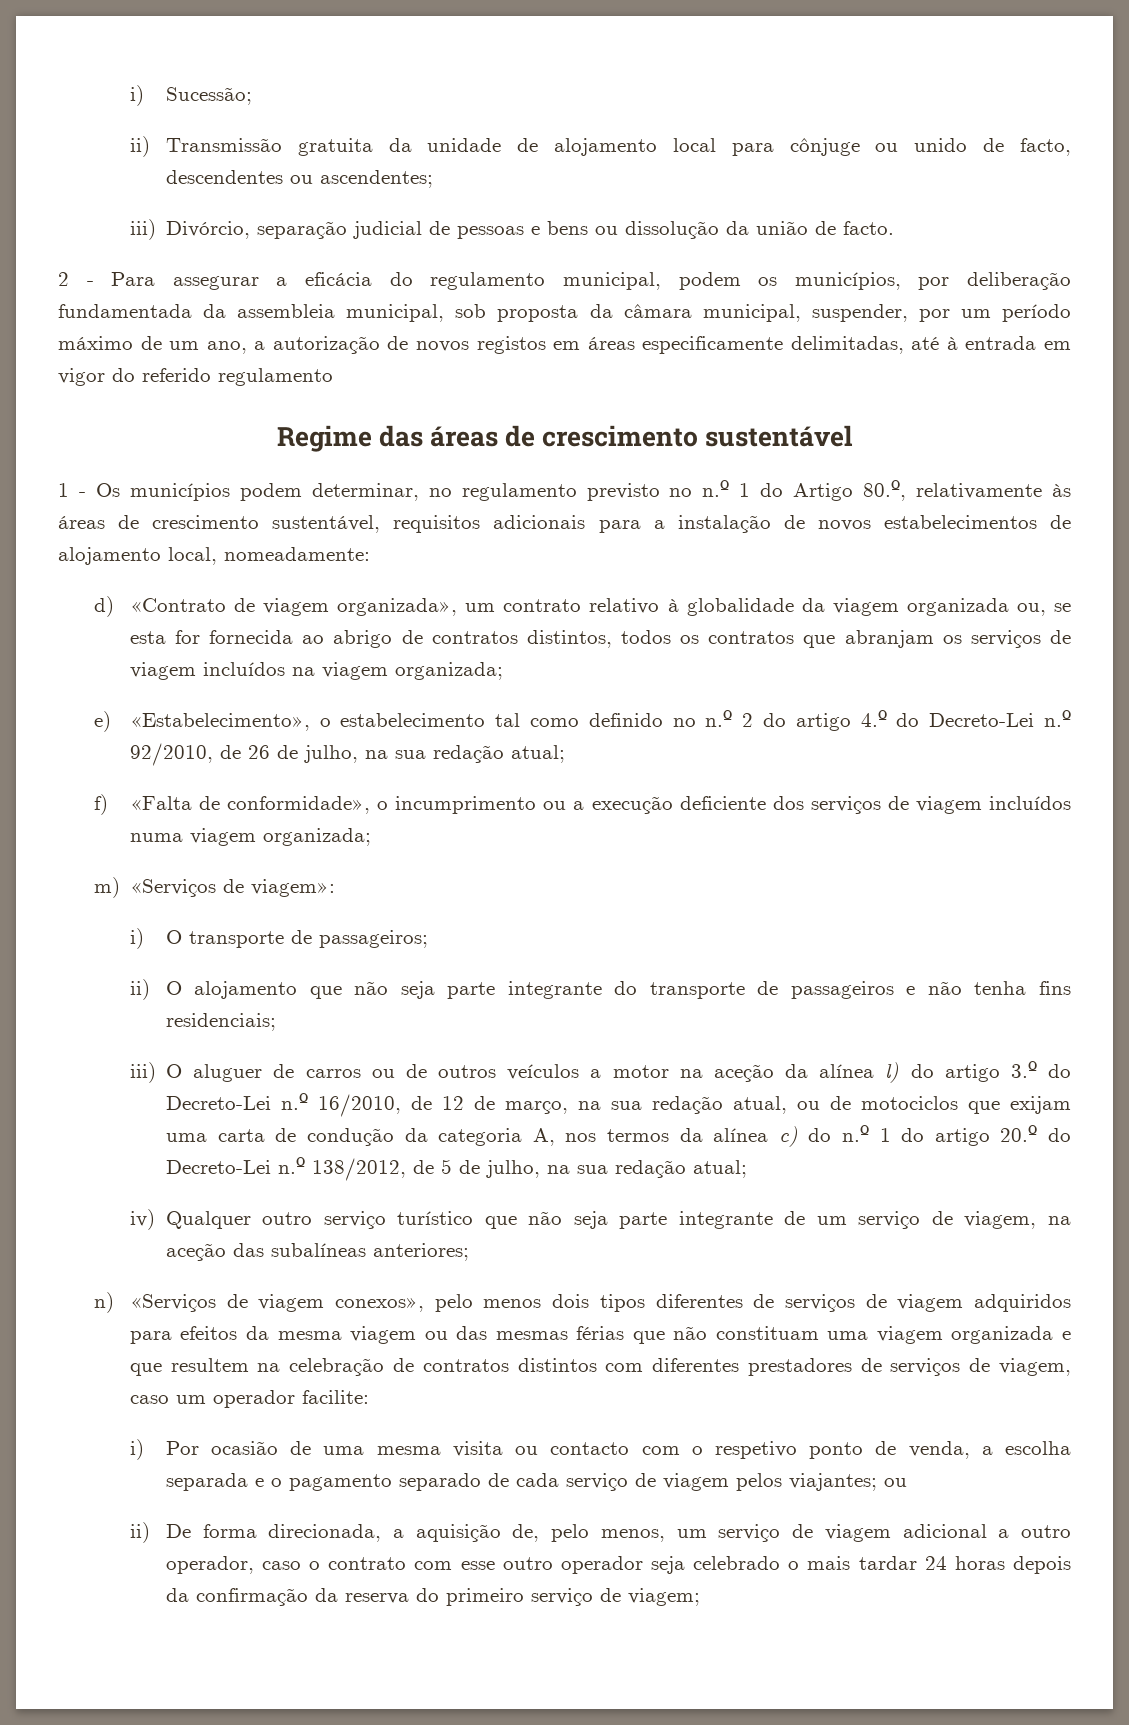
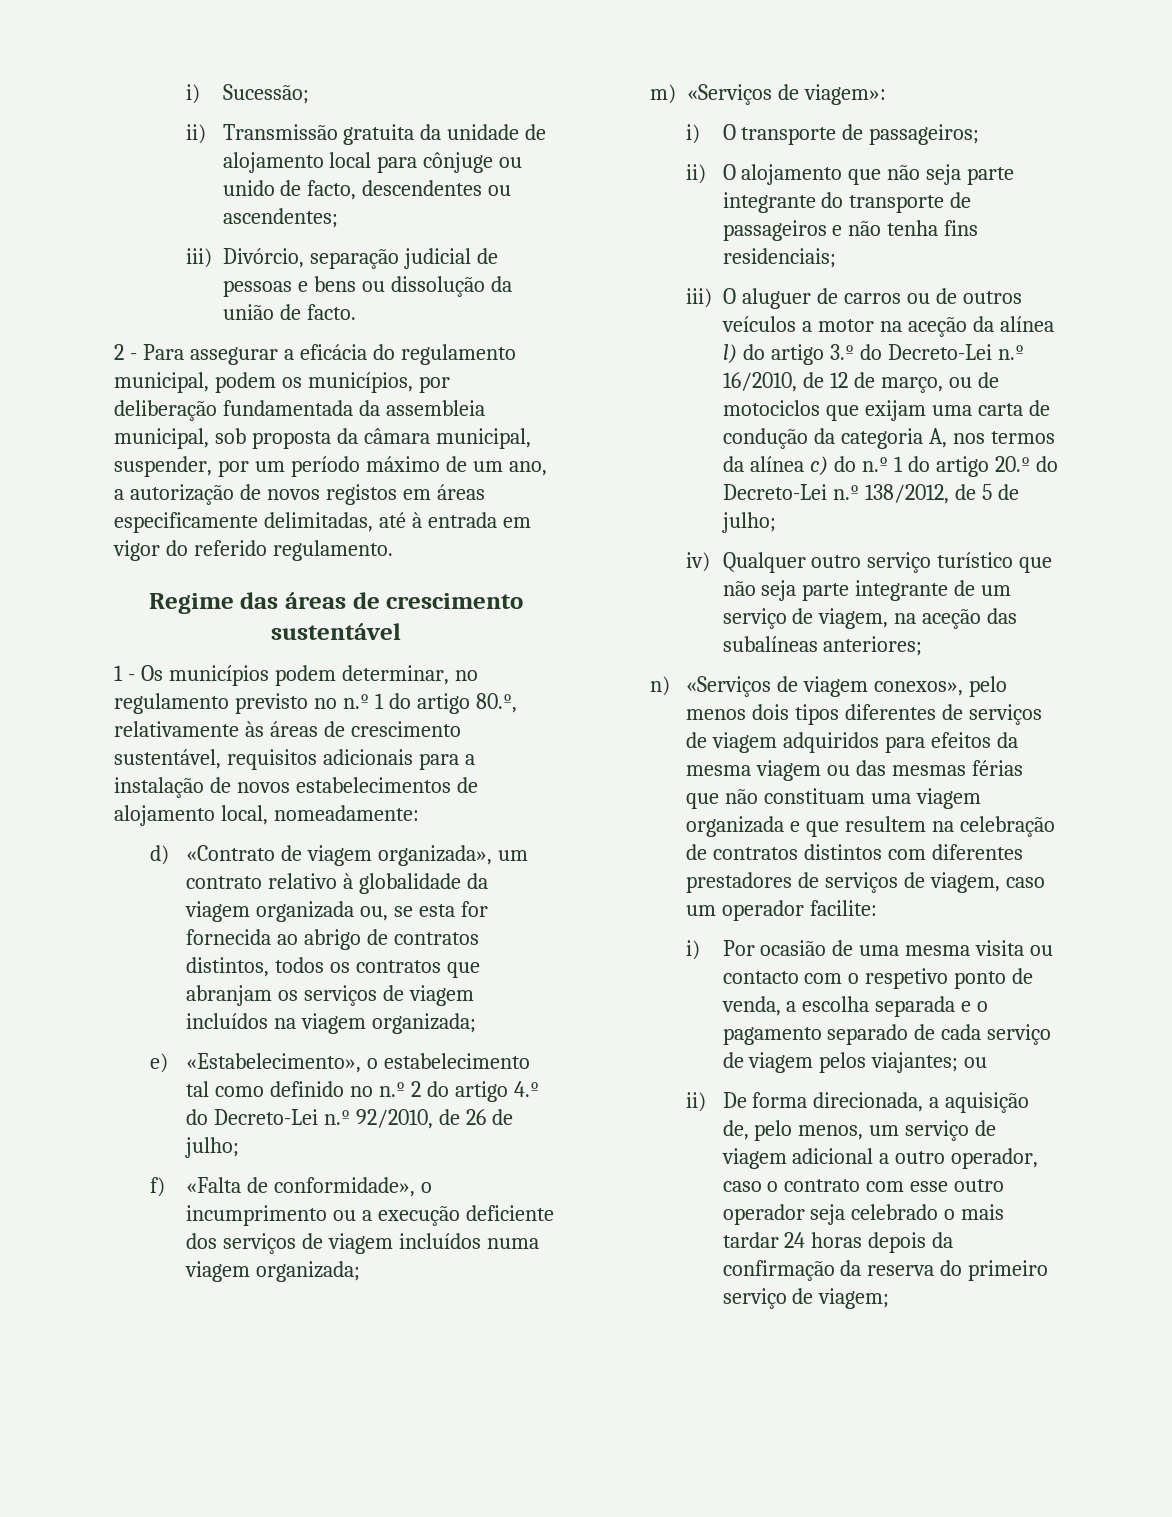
[218,368,333,386] regulamento -> [272,540,393,561] regulamento.
[793,483,854,501] Artigo -> [416,693,470,714] artigo
[303,745,565,763] julho, na sua redação atual; -> [185,1137,240,1158] julho;
[578,1096,788,1114] na sua redação atual, -> (944, 385) none
[486,1160,748,1178] julho, na sua redação atual; -> [722,512,777,533] julho;

